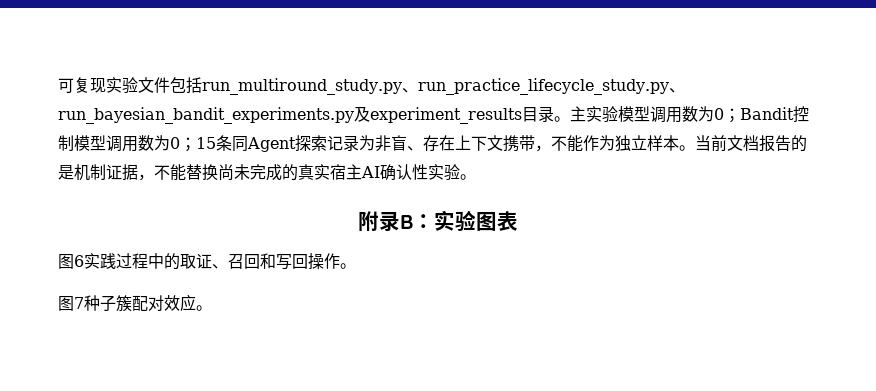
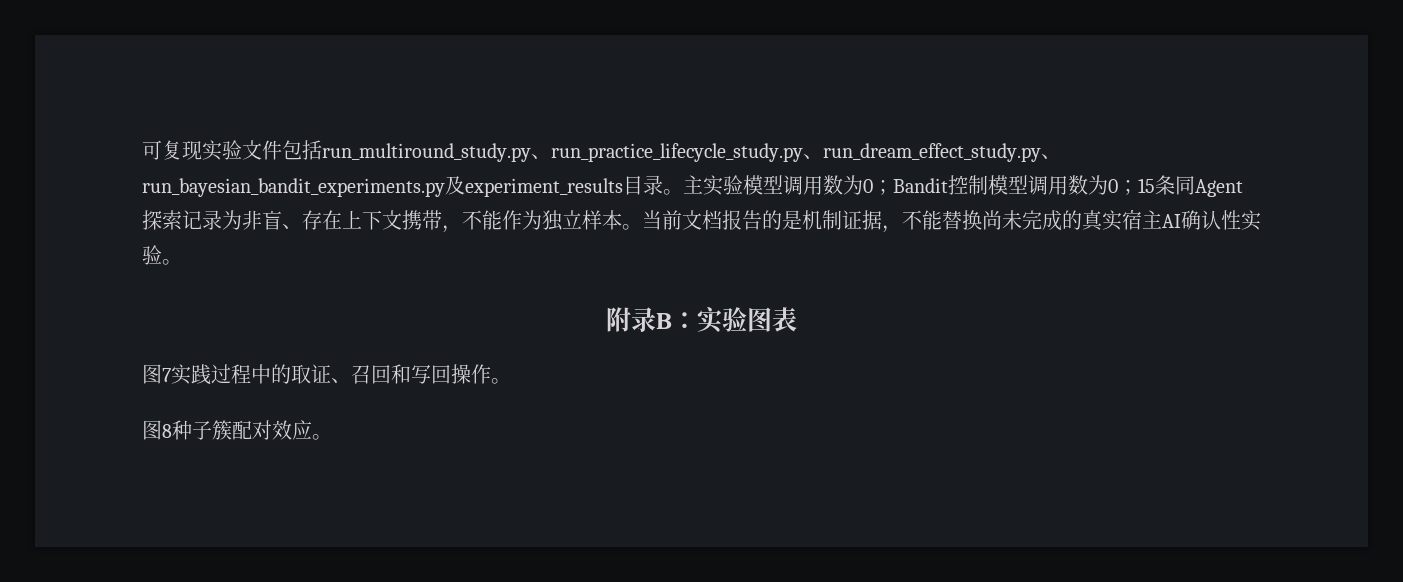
(685, 90) none -> [823,143,1061,162] run_dream_effect_study.py、
[74,255,84,267] 6 -> [162,368,171,382] 7
[74,297,84,309] 7 -> [162,424,172,438] 8

